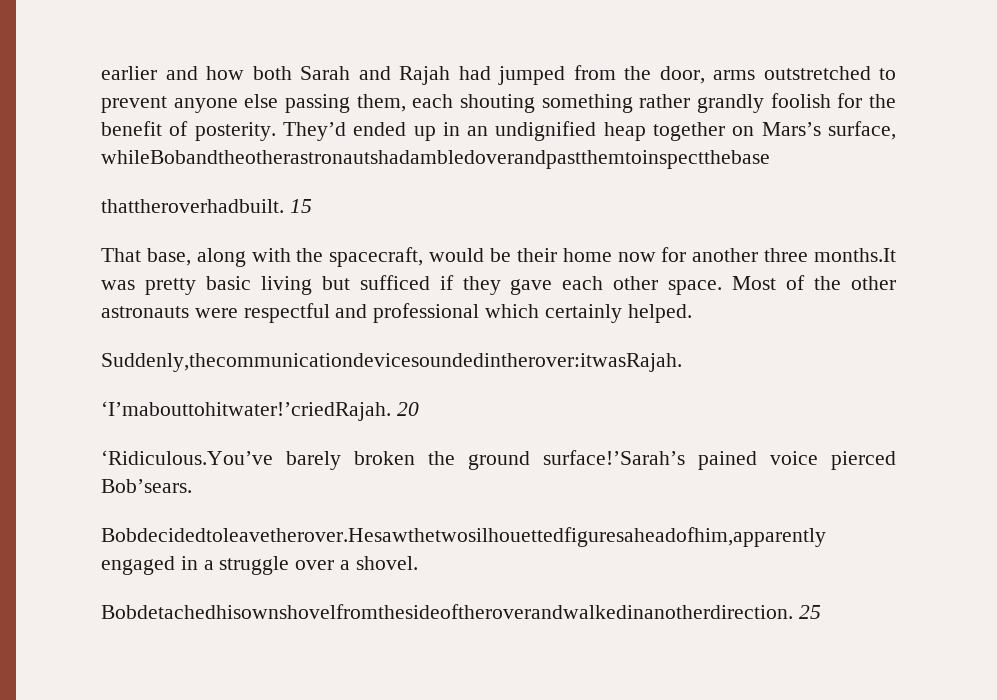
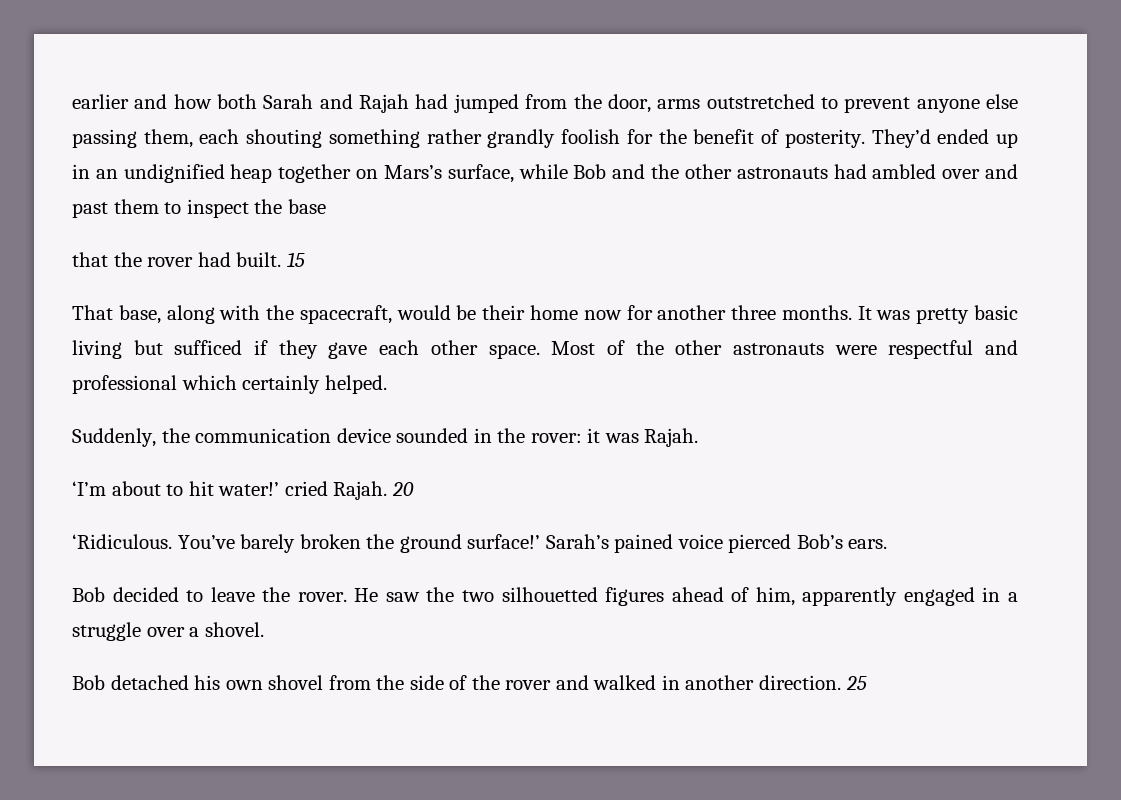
[101,150,770,169] [101,199,284,213] whileBobandtheotherastronautshadambledoverandpastthemtoinspectthebase // thattheroverhadbuilt. -> [518,164,1019,179] [72,199,326,218] [72,252,282,267] while Bob and the other astronauts had ambled over and past them to inspect the base // that the rover had built.
[814,248,897,262] months.It -> [781,305,872,320] months. It
[101,353,682,372] [101,401,391,421] Suddenly,thecommunicationdevicesoundedintherover:itwasRajah. // ‘I’mabouttohitwater!’criedRajah. -> [72,428,699,447] [72,481,388,500] Suddenly, the communication device sounded in the rover: it was Rajah. // ‘I’m about to hit water!’ cried Rajah.
[101,450,273,465] ‘Ridiculous.You’ve -> [72,534,235,549] ‘Ridiculous. You’ve
[543,450,685,465] surface!’Sarah’s -> [467,534,609,549] surface!’ Sarah’s
[101,479,192,493] [101,527,826,547] Bob’sears. // Bobdecidedtoleavetherover.Hesawthetwosilhouettedfiguresaheadofhim,apparently -> [796,534,888,549] [72,587,898,606] Bob’s ears. // Bob decided to leave the rover. He saw the two silhouetted figures ahead of him, apparently
[101,604,793,619] Bobdetachedhisownshovelfromthesideoftheroverandwalkedinanotherdirection. -> [72,675,842,690] Bob detached his own shovel from the side of the rover and walked in another direction.

